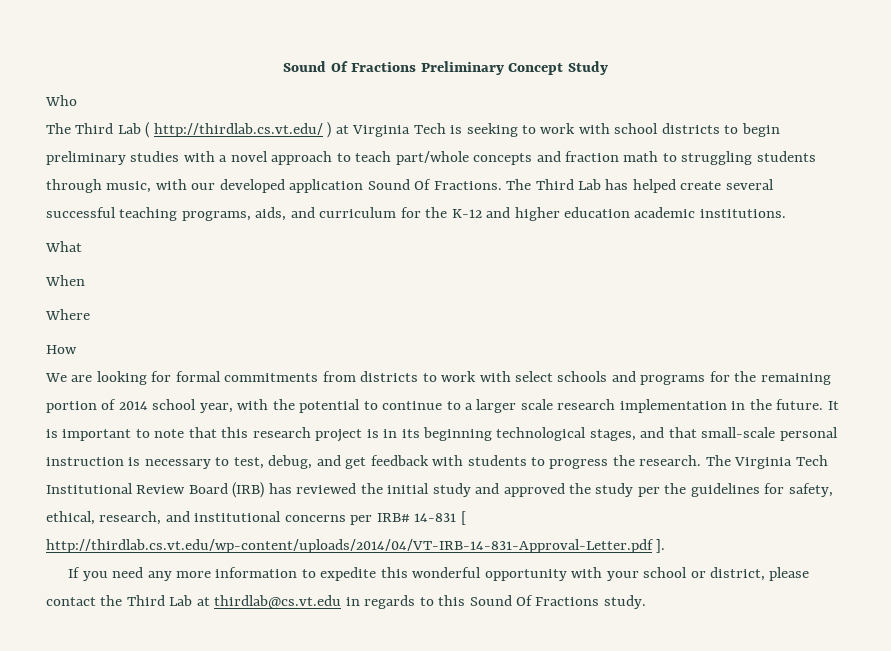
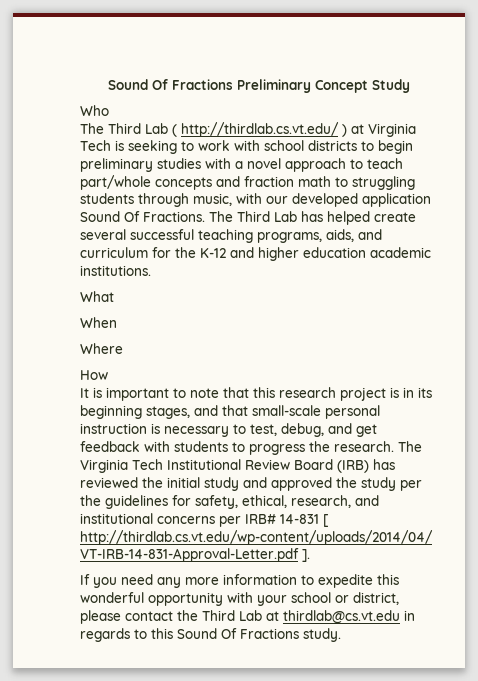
[45,371,831,385] [46,399,824,413] We are looking for formal commitments from districts to work with select schools and programs for the remaining portion of 2014 school year, with the potential to continue to a larger scale research implementation in the future. -> (108, 375) none
[496,427,587,441] technological -> (142, 412) none

